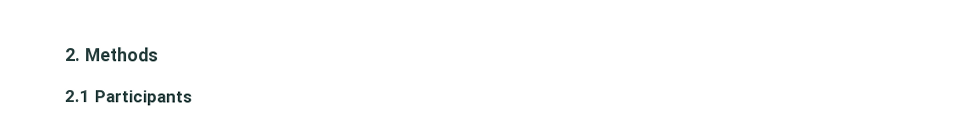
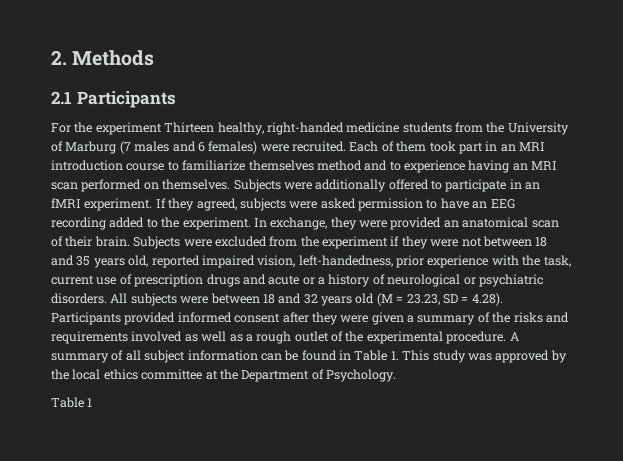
(192, 98) none -> [51,122,569,135] [51,141,545,154] [51,160,558,173] [51,179,541,192] [51,198,515,211] [51,217,559,230] [51,236,548,249] [51,255,571,268] [51,274,543,287] [51,293,503,306] [51,312,569,325] [51,331,519,344] [51,350,567,363] [51,369,396,382] [51,397,93,408] // For the experiment Thirteen healthy, right-handed medicine students from the University of Marburg (7 males and 6 females) were recruited. Each of them took part in an MRI introduction course to familiarize themselves method and to experience having an MRI scan performed on themselves. Subjects were additionally offered to participate in an fMRI experiment. If they agreed, subjects were asked permission to have an EEG recording added to the experiment. In exchange, they were provided an anatomical scan of their brain. Subjects were excluded from the experiment if they were not between 18 and 35 years old, reported impaired vision, left-handedness, prior experience with the task, current use of prescription drugs and acute or a history of neurological or psychiatric disorders. All subjects were between 18 and 32 years old (M = 23.23, SD = 4.28). Participants provided informed consent after they were given a summary of the risks and requirements involved as well as a rough outlet of the experimental procedure. A summary of all subject information can be found in Table 1. This study was approved by the local ethics committee at the Department of Psychology. // Table 1

